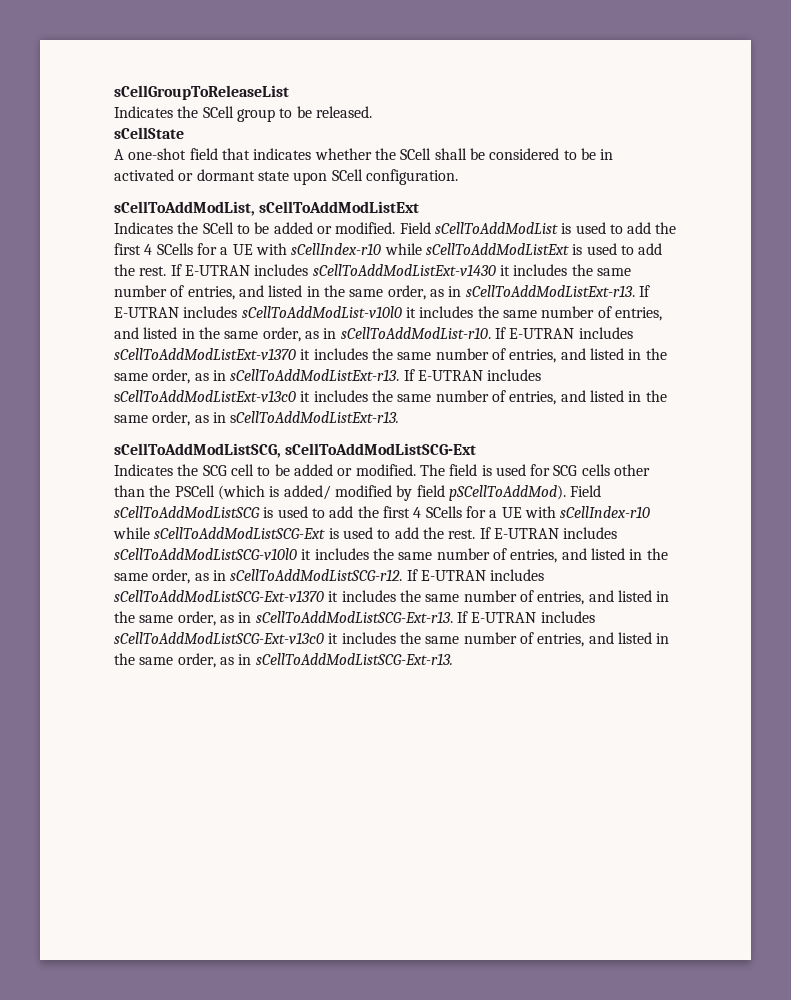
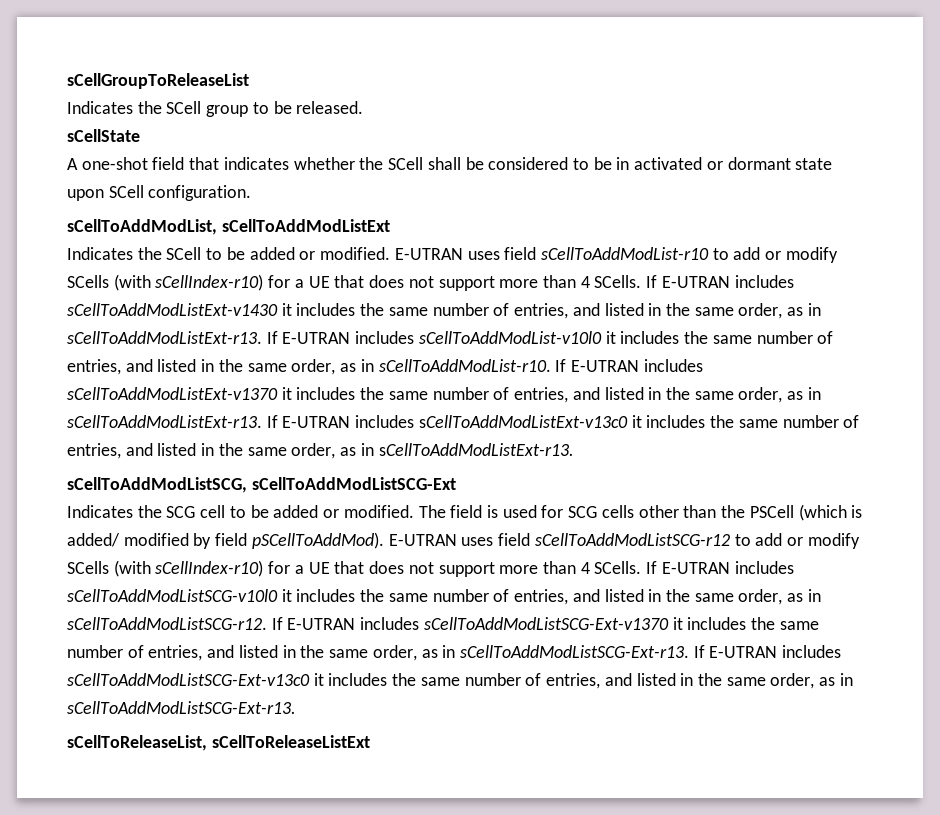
[399,222,677,234] [114,243,663,255] [114,264,167,276] Field sCellToAddModList is used to add the first 4 SCells for a UE with sCellIndex-r10 while sCellToAddModListExt is used to add the rest. -> [394,247,838,263] [67,274,642,291] E-UTRAN uses field sCellToAddModList-r10 to add or modify SCells (with sCellIndex-r10) for a UE that does not support more than 4 SCells.
[570,485,602,497] [114,506,651,518] [113,527,476,539] Field sCellToAddModListSCG is used to add the first 4 SCells for a UE with sCellIndex-r10 while sCellToAddModListSCG-Ext is used to add the rest. -> [388,533,860,549] [67,560,642,577] E-UTRAN uses field sCellToAddModListSCG-r12 to add or modify SCells (with sCellIndex-r10) for a UE that does not support more than 4 SCells.
(453, 659) none -> [67,735,370,751] // sCellToReleaseList, sCellToReleaseListExt

